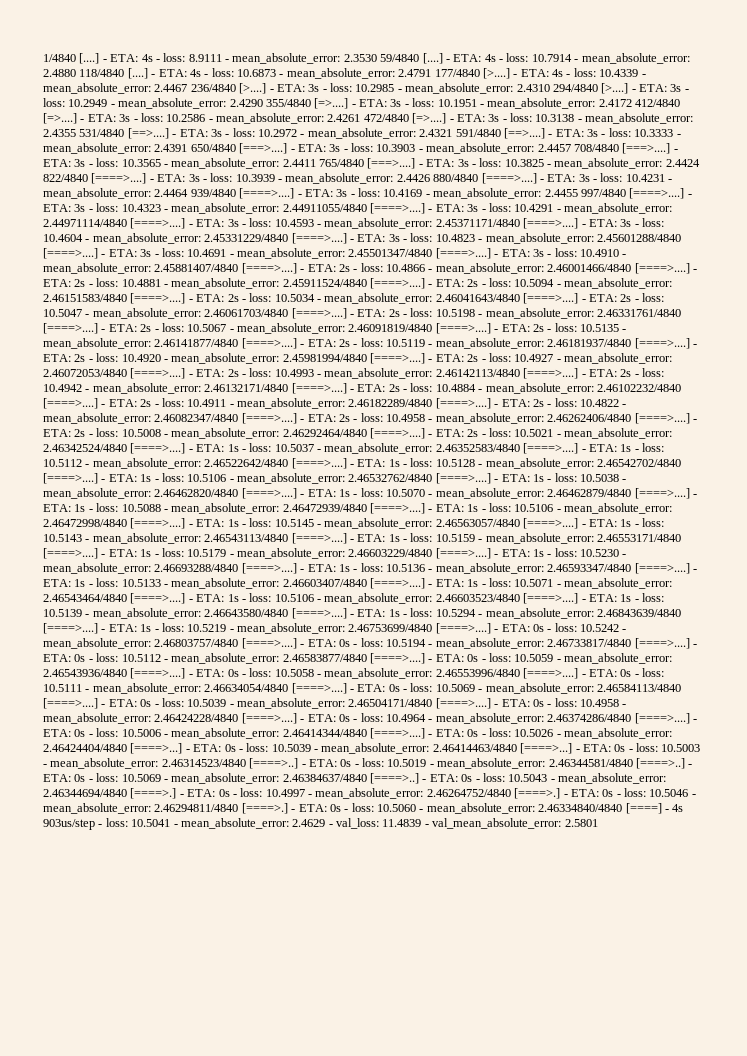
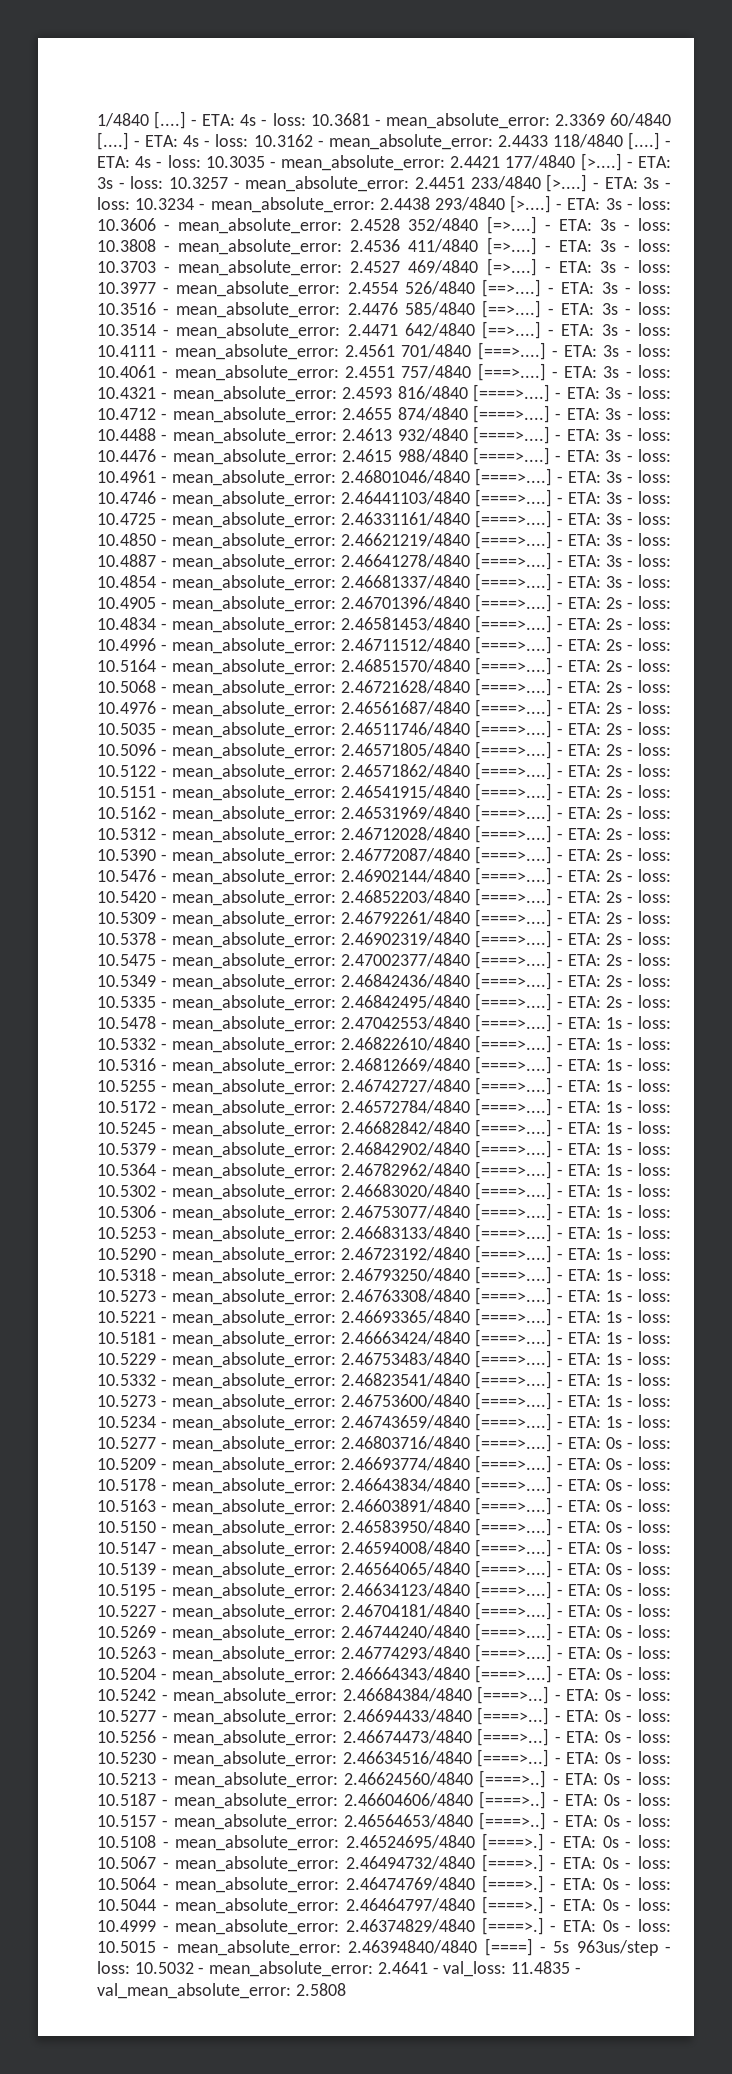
[188,53,690,64] [43,69,76,77] 8.9111 - mean_absolute_error: 2.3530 59/4840 [....] - ETA: 4s - loss: 10.7914 - mean_absolute_error: 2.4880 -> [310,113,671,129] [97,132,548,150] 10.3681 - mean_absolute_error: 2.3369 60/4840 [....] - ETA: 4s - loss: 10.3162 - mean_absolute_error: 2.4433
[237,68,432,79] 10.6873 - mean_absolute_error: 2.4791 -> [205,155,501,171] 10.3035 - mean_absolute_error: 2.4421
[552,68,646,77] [43,83,689,94] [43,98,680,109] [43,113,694,124] [43,128,681,139] [43,143,678,154] [43,158,700,169] [43,173,673,184] [43,188,692,199] [43,203,672,214] [43,218,664,229] [43,233,681,244] [43,248,627,259] [43,263,697,274] [43,278,672,289] [43,293,664,304] [43,308,681,319] [43,323,627,334] [43,338,697,349] [43,353,672,364] [43,368,664,379] [43,383,681,394] [43,398,627,409] [43,413,697,424] [43,428,672,439] [43,443,664,454] [43,458,681,469] [43,473,627,484] [43,488,697,499] [43,503,672,514] [43,518,664,529] [43,533,681,544] [43,548,627,559] [43,563,697,574] [43,578,672,589] [43,593,664,604] [43,608,681,619] [43,623,433,634] 4s - loss: 10.4339 - mean_absolute_error: 2.4467 236/4840 [>....] - ETA: 3s - loss: 10.2985 - mean_absolute_error: 2.4310 294/4840 [>....] - ETA: 3s - loss: 10.2949 - mean_absolute_error: 2.4290 355/4840 [=>....] - ETA: 3s - loss: 10.1951 - mean_absolute_error: 2.4172 412/4840 [=>....] - ETA: 3s - loss: 10.2586 - mean_absolute_error: 2.4261 472/4840 [=>....] - ETA: 3s - loss: 10.3138 - mean_absolute_error: 2.4355 531/4840 [==>....] - ETA: 3s - loss: 10.2972 - mean_absolute_error: 2.4321 591/4840 [==>....] - ETA: 3s - loss: 10.3333 - mean_absolute_error: 2.4391 650/4840 [===>....] - ETA: 3s - loss: 10.3903 - mean_absolute_error: 2.4457 708/4840 [===>....] - ETA: 3s - loss: 10.3565 - mean_absolute_error: 2.4411 765/4840 [===>....] - ETA: 3s - loss: 10.3825 - mean_absolute_error: 2.4424 822/4840 [====>....] - ETA: 3s - loss: 10.3939 - mean_absolute_error: 2.4426 880/4840 [====>....] - ETA: 3s - loss: 10.4231 - mean_absolute_error: 2.4464 939/4840 [====>....] - ETA: 3s - loss: 10.4169 - mean_absolute_error: 2.4455 997/4840 [====>....] - ETA: 3s - loss: 10.4323 - mean_absolute_error: 2.44911055/4840 [====>....] - ETA: 3s - loss: 10.4291 - mean_absolute_error: 2.44971114/4840 [====>....] - ETA: 3s - loss: 10.4593 - mean_absolute_error: 2.45371171/4840 [====>....] - ETA: 3s - loss: 10.4604 - mean_absolute_error: 2.45331229/4840 [====>....] - ETA: 3s - loss: 10.4823 - mean_absolute_error: 2.45601288/4840 [====>....] - ETA: 3s - loss: 10.4691 - mean_absolute_error: 2.45501347/4840 [====>....] - ETA: 3s - loss: 10.4910 - mean_absolute_error: 2.45881407/4840 [====>....] - ETA: 2s - loss: 10.4866 - mean_absolute_error: 2.46001466/4840 [====>....] - ETA: 2s - loss: 10.4881 - mean_absolute_error: 2.45911524/4840 [====>....] - ETA: 2s - loss: 10.5094 - mean_absolute_error: 2.46151583/4840 [====>....] - ETA: 2s - loss: 10.5034 - mean_absolute_error: 2.46041643/4840 [====>....] - ETA: 2s - loss: 10.5047 - mean_absolute_error: 2.46061703/4840 [====>....] - ETA: 2s - loss: 10.5198 - mean_absolute_error: 2.46331761/4840 [====>....] - ETA: 2s - loss: 10.5067 - mean_absolute_error: 2.46091819/4840 [====>....] - ETA: 2s - loss: 10.5135 - mean_absolute_error: 2.46141877/4840 [====>....] - ETA: 2s - loss: 10.5119 - mean_absolute_error: 2.46181937/4840 [====>....] - ETA: 2s - loss: 10.4920 - mean_absolute_error: 2.45981994/4840 [====>....] - ETA: 2s - loss: 10.4927 - mean_absolute_error: 2.46072053/4840 [====>....] - ETA: 2s - loss: 10.4993 - mean_absolute_error: 2.46142113/4840 [====>....] - ETA: 2s - loss: 10.4942 - mean_absolute_error: 2.46132171/4840 [====>....] - ETA: 2s - loss: 10.4884 - mean_absolute_error: 2.46102232/4840 [====>....] - ETA: 2s - loss: 10.4911 - mean_absolute_error: 2.46182289/4840 [====>....] - ETA: 2s - loss: 10.4822 - mean_absolute_error: 2.46082347/4840 [====>....] - ETA: 2s - loss: 10.4958 - mean_absolute_error: 2.46262406/4840 [====>....] - ETA: 2s - loss: 10.5008 - mean_absolute_error: 2.46292464/4840 [====>....] - ETA: 2s - loss: 10.5021 - mean_absolute_error: 2.46342524/4840 [====>....] - ETA: 1s - loss: 10.5037 - mean_absolute_error: 2.46352583/4840 [====>....] - ETA: 1s - loss: 10.5112 - mean_absolute_error: 2.46522642/4840 [====>....] - ETA: 1s - loss: 10.5128 - mean_absolute_error: 2.46542702/4840 [====>....] - ETA: 1s - loss: 10.5106 - mean_absolute_error: 2.46532762/4840 [====>....] - ETA: 1s - loss: 10.5038 - mean_absolute_error: 2.46462820/4840 [====>....] - ETA: 1s - loss: 10.5070 - mean_absolute_error: 2.46462879/4840 [====>....] - ETA: 1s - loss: 10.5088 - mean_absolute_error: 2.46472939/4840 [====>....] - ETA: 1s - loss: 10.5106 - mean_absolute_error: 2.46472998/4840 [====>....] - ETA: 1s - loss: 10.5145 - mean_absolute_error: 2.46563057/4840 [====>....] - ETA: 1s - loss: 10.5143 - mean_absolute_error: 2.46543113/4840 [====>....] - ETA: 1s - loss: 10.5159 - mean_absolute_error: 2.46553171/4840 [====>....] - ETA: 1s - loss: 10.5179 - mean_absolute_error: 2.46603229/4840 [====>....] - ETA: 1s - loss: 10.5230 - mean_absolute_error: 2.46693288/4840 [====>....] - ETA: 1s - loss: 10.5136 - mean_absolute_error: 2.46593347/4840 [====>....] - ETA: 1s - loss: 10.5133 - mean_absolute_error: 2.46603407/4840 [====>....] - ETA: 1s - loss: 10.5071 - mean_absolute_error: 2.46543464/4840 [====>....] - ETA: 1s - loss: 10.5106 - mean_absolute_error: 2.46603523/4840 [====>....] - ETA: 1s - loss: 10.5139 - mean_absolute_error: 2.46643580/4840 [====>....] - ETA: 1s - loss: 10.5294 - mean_absolute_error: 2.46843639/4840 [====>....] - ETA: 1s - loss: 10.5219 - mean_absolute_error: 2.46753699/4840 -> [97,174,671,192] [97,195,671,213] [97,216,672,234] [97,237,672,255] [97,258,672,276] [97,279,671,297] [97,300,671,318] [97,321,671,339] [97,342,671,360] [97,363,671,381] [97,384,671,402] [97,405,671,423] [97,426,671,444] [97,447,671,465] [97,468,671,486] [97,489,671,507] [97,510,671,528] [97,531,671,549] [97,552,671,570] [97,573,671,591] [97,594,671,612] [97,615,671,633] [97,636,671,654] [97,657,671,675] [97,678,671,696] [97,699,671,717] [97,720,671,738] [97,741,671,759] [97,762,671,780] [97,783,671,801] [97,804,671,822] [97,825,671,843] [97,846,671,864] [97,867,671,885] [97,888,671,906] [97,909,671,927] [97,930,671,948] [97,951,671,969] [97,972,671,990] [97,993,671,1011] [97,1014,671,1032] [97,1035,671,1053] [97,1056,671,1074] [97,1077,671,1095] [97,1098,671,1116] [97,1119,671,1137] [97,1140,671,1158] [97,1161,671,1179] [97,1182,671,1200] [97,1203,671,1221] [97,1224,671,1242] [97,1245,671,1263] [97,1266,671,1284] [97,1287,671,1305] [97,1308,671,1326] [97,1329,671,1347] [97,1350,671,1368] [97,1371,671,1389] [97,1392,671,1410] [97,1413,671,1431] [97,1434,671,1452] [97,1455,671,1473] [97,1476,671,1494] [97,1497,671,1515] [97,1518,671,1536] [97,1539,671,1557] [97,1560,671,1578] [97,1581,671,1599] [97,1602,671,1620] [97,1623,671,1641] [97,1644,671,1662] [97,1667,470,1683] 3s - loss: 10.3257 - mean_absolute_error: 2.4451 233/4840 [>....] - ETA: 3s - loss: 10.3234 - mean_absolute_error: 2.4438 293/4840 [>....] - ETA: 3s - loss: 10.3606 - mean_absolute_error: 2.4528 352/4840 [=>....] - ETA: 3s - loss: 10.3808 - mean_absolute_error: 2.4536 411/4840 [=>....] - ETA: 3s - loss: 10.3703 - mean_absolute_error: 2.4527 469/4840 [=>....] - ETA: 3s - loss: 10.3977 - mean_absolute_error: 2.4554 526/4840 [==>....] - ETA: 3s - loss: 10.3516 - mean_absolute_error: 2.4476 585/4840 [==>....] - ETA: 3s - loss: 10.3514 - mean_absolute_error: 2.4471 642/4840 [==>....] - ETA: 3s - loss: 10.4111 - mean_absolute_error: 2.4561 701/4840 [===>....] - ETA: 3s - loss: 10.4061 - mean_absolute_error: 2.4551 757/4840 [===>....] - ETA: 3s - loss: 10.4321 - mean_absolute_error: 2.4593 816/4840 [====>....] - ETA: 3s - loss: 10.4712 - mean_absolute_error: 2.4655 874/4840 [====>....] - ETA: 3s - loss: 10.4488 - mean_absolute_error: 2.4613 932/4840 [====>....] - ETA: 3s - loss: 10.4476 - mean_absolute_error: 2.4615 988/4840 [====>....] - ETA: 3s - loss: 10.4961 - mean_absolute_error: 2.46801046/4840 [====>....] - ETA: 3s - loss: 10.4746 - mean_absolute_error: 2.46441103/4840 [====>....] - ETA: 3s - loss: 10.4725 - mean_absolute_error: 2.46331161/4840 [====>....] - ETA: 3s - loss: 10.4850 - mean_absolute_error: 2.46621219/4840 [====>....] - ETA: 3s - loss: 10.4887 - mean_absolute_error: 2.46641278/4840 [====>....] - ETA: 3s - loss: 10.4854 - mean_absolute_error: 2.46681337/4840 [====>....] - ETA: 3s - loss: 10.4905 - mean_absolute_error: 2.46701396/4840 [====>....] - ETA: 2s - loss: 10.4834 - mean_absolute_error: 2.46581453/4840 [====>....] - ETA: 2s - loss: 10.4996 - mean_absolute_error: 2.46711512/4840 [====>....] - ETA: 2s - loss: 10.5164 - mean_absolute_error: 2.46851570/4840 [====>....] - ETA: 2s - loss: 10.5068 - mean_absolute_error: 2.46721628/4840 [====>....] - ETA: 2s - loss: 10.4976 - mean_absolute_error: 2.46561687/4840 [====>....] - ETA: 2s - loss: 10.5035 - mean_absolute_error: 2.46511746/4840 [====>....] - ETA: 2s - loss: 10.5096 - mean_absolute_error: 2.46571805/4840 [====>....] - ETA: 2s - loss: 10.5122 - mean_absolute_error: 2.46571862/4840 [====>....] - ETA: 2s - loss: 10.5151 - mean_absolute_error: 2.46541915/4840 [====>....] - ETA: 2s - loss: 10.5162 - mean_absolute_error: 2.46531969/4840 [====>....] - ETA: 2s - loss: 10.5312 - mean_absolute_error: 2.46712028/4840 [====>....] - ETA: 2s - loss: 10.5390 - mean_absolute_error: 2.46772087/4840 [====>....] - ETA: 2s - loss: 10.5476 - mean_absolute_error: 2.46902144/4840 [====>....] - ETA: 2s - loss: 10.5420 - mean_absolute_error: 2.46852203/4840 [====>....] - ETA: 2s - loss: 10.5309 - mean_absolute_error: 2.46792261/4840 [====>....] - ETA: 2s - loss: 10.5378 - mean_absolute_error: 2.46902319/4840 [====>....] - ETA: 2s - loss: 10.5475 - mean_absolute_error: 2.47002377/4840 [====>....] - ETA: 2s - loss: 10.5349 - mean_absolute_error: 2.46842436/4840 [====>....] - ETA: 2s - loss: 10.5335 - mean_absolute_error: 2.46842495/4840 [====>....] - ETA: 2s - loss: 10.5478 - mean_absolute_error: 2.47042553/4840 [====>....] - ETA: 1s - loss: 10.5332 - mean_absolute_error: 2.46822610/4840 [====>....] - ETA: 1s - loss: 10.5316 - mean_absolute_error: 2.46812669/4840 [====>....] - ETA: 1s - loss: 10.5255 - mean_absolute_error: 2.46742727/4840 [====>....] - ETA: 1s - loss: 10.5172 - mean_absolute_error: 2.46572784/4840 [====>....] - ETA: 1s - loss: 10.5245 - mean_absolute_error: 2.46682842/4840 [====>....] - ETA: 1s - loss: 10.5379 - mean_absolute_error: 2.46842902/4840 [====>....] - ETA: 1s - loss: 10.5364 - mean_absolute_error: 2.46782962/4840 [====>....] - ETA: 1s - loss: 10.5302 - mean_absolute_error: 2.46683020/4840 [====>....] - ETA: 1s - loss: 10.5306 - mean_absolute_error: 2.46753077/4840 [====>....] - ETA: 1s - loss: 10.5253 - mean_absolute_error: 2.46683133/4840 [====>....] - ETA: 1s - loss: 10.5290 - mean_absolute_error: 2.46723192/4840 [====>....] - ETA: 1s - loss: 10.5318 - mean_absolute_error: 2.46793250/4840 [====>....] - ETA: 1s - loss: 10.5273 - mean_absolute_error: 2.46763308/4840 [====>....] - ETA: 1s - loss: 10.5221 - mean_absolute_error: 2.46693365/4840 [====>....] - ETA: 1s - loss: 10.5181 - mean_absolute_error: 2.46663424/4840 [====>....] - ETA: 1s - loss: 10.5229 - mean_absolute_error: 2.46753483/4840 [====>....] - ETA: 1s - loss: 10.5332 - mean_absolute_error: 2.46823541/4840 [====>....] - ETA: 1s - loss: 10.5273 - mean_absolute_error: 2.46753600/4840 [====>....] - ETA: 1s - loss: 10.5234 - mean_absolute_error: 2.46743659/4840 [====>....] - ETA: 1s - loss: 10.5277 - mean_absolute_error: 2.46803716/4840 [====>....] - ETA: 0s - loss: 10.5209 - mean_absolute_error: 2.46693774/4840 [====>....] - ETA: 0s - loss: 10.5178 - mean_absolute_error: 2.46643834/4840 [====>....] - ETA: 0s - loss: 10.5163 - mean_absolute_error: 2.46603891/4840 [====>....] - ETA: 0s - loss: 10.5150 - mean_absolute_error: 2.46583950/4840 [====>....] - ETA: 0s - loss: 10.5147 - mean_absolute_error: 2.46594008/4840 [====>....] - ETA: 0s - loss: 10.5139 - mean_absolute_error: 2.46564065/4840 [====>....] - ETA: 0s - loss: 10.5195 - mean_absolute_error: 2.46634123/4840 [====>....] - ETA: 0s - loss: 10.5227 - mean_absolute_error: 2.46704181/4840 [====>....] - ETA: 0s - loss: 10.5269 - mean_absolute_error: 2.46744240/4840 [====>....] - ETA: 0s - loss: 10.5263 - mean_absolute_error: 2.46774293/4840 [====>....] - ETA: 0s - loss: 10.5204 - mean_absolute_error: 2.46664343/4840
[154,638,697,649] [43,653,672,664] [43,668,664,679] [43,683,681,694] [43,698,627,709] [43,713,697,724] [43,728,672,739] [43,743,701,754] [43,758,693,769] [43,773,666,784] [43,788,696,799] [43,803,684,814] [43,818,326,830] 2.46803757/4840 [====>....] - ETA: 0s - loss: 10.5194 - mean_absolute_error: 2.46733817/4840 [====>....] - ETA: 0s - loss: 10.5112 - mean_absolute_error: 2.46583877/4840 [====>....] - ETA: 0s - loss: 10.5059 - mean_absolute_error: 2.46543936/4840 [====>....] - ETA: 0s - loss: 10.5058 - mean_absolute_error: 2.46553996/4840 [====>....] - ETA: 0s - loss: 10.5111 - mean_absolute_error: 2.46634054/4840 [====>....] - ETA: 0s - loss: 10.5069 - mean_absolute_error: 2.46584113/4840 [====>....] - ETA: 0s - loss: 10.5039 - mean_absolute_error: 2.46504171/4840 [====>....] - ETA: 0s - loss: 10.4958 - mean_absolute_error: 2.46424228/4840 [====>....] - ETA: 0s - loss: 10.4964 - mean_absolute_error: 2.46374286/4840 [====>....] - ETA: 0s - loss: 10.5006 - mean_absolute_error: 2.46414344/4840 [====>....] - ETA: 0s - loss: 10.5026 - mean_absolute_error: 2.46424404/4840 [====>...] - ETA: 0s - loss: 10.5039 - mean_absolute_error: 2.46414463/4840 [====>...] - ETA: 0s - loss: 10.5003 - mean_absolute_error: 2.46314523/4840 [====>..] - ETA: 0s - loss: 10.5019 - mean_absolute_error: 2.46344581/4840 [====>..] - ETA: 0s - loss: 10.5069 - mean_absolute_error: 2.46384637/4840 [====>..] - ETA: 0s - loss: 10.5043 - mean_absolute_error: 2.46344694/4840 [====>.] - ETA: 0s - loss: 10.4997 - mean_absolute_error: 2.46264752/4840 [====>.] - ETA: 0s - loss: 10.5046 - mean_absolute_error: 2.46294811/4840 [====>.] - ETA: 0s - loss: 10.5060 - mean_absolute_error: 2.46334840/4840 [====] - 4s 903us/step - loss: 10.5041 - mean_absolute_error: 2.4629 -> [342,1686,671,1704] [97,1707,671,1725] [97,1728,671,1746] [97,1749,671,1767] [97,1770,671,1788] [97,1791,671,1809] [97,1812,671,1830] [97,1833,671,1851] [97,1854,671,1872] [97,1875,671,1893] [97,1896,671,1914] [97,1917,671,1935] [97,1938,671,1956] [97,1961,428,1977] 2.46684384/4840 [====>...] - ETA: 0s - loss: 10.5277 - mean_absolute_error: 2.46694433/4840 [====>...] - ETA: 0s - loss: 10.5256 - mean_absolute_error: 2.46674473/4840 [====>...] - ETA: 0s - loss: 10.5230 - mean_absolute_error: 2.46634516/4840 [====>...] - ETA: 0s - loss: 10.5213 - mean_absolute_error: 2.46624560/4840 [====>..] - ETA: 0s - loss: 10.5187 - mean_absolute_error: 2.46604606/4840 [====>..] - ETA: 0s - loss: 10.5157 - mean_absolute_error: 2.46564653/4840 [====>..] - ETA: 0s - loss: 10.5108 - mean_absolute_error: 2.46524695/4840 [====>.] - ETA: 0s - loss: 10.5067 - mean_absolute_error: 2.46494732/4840 [====>.] - ETA: 0s - loss: 10.5064 - mean_absolute_error: 2.46474769/4840 [====>.] - ETA: 0s - loss: 10.5044 - mean_absolute_error: 2.46464797/4840 [====>.] - ETA: 0s - loss: 10.4999 - mean_absolute_error: 2.46374829/4840 [====>.] - ETA: 0s - loss: 10.5015 - mean_absolute_error: 2.46394840/4840 [====] - 5s 963us/step - loss: 10.5032 - mean_absolute_error: 2.4641
[382,819,422,827] 11.4839 -> [511,1961,571,1974] 11.4835
[564,819,598,827] 2.5801 -> [295,1983,346,1996] 2.5808

